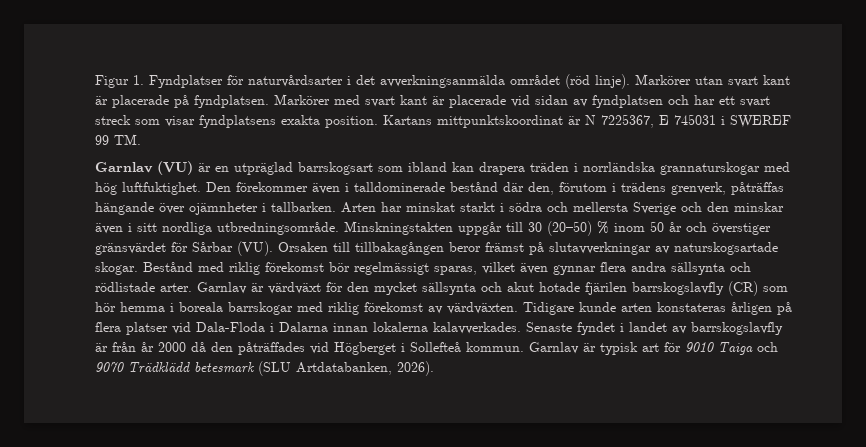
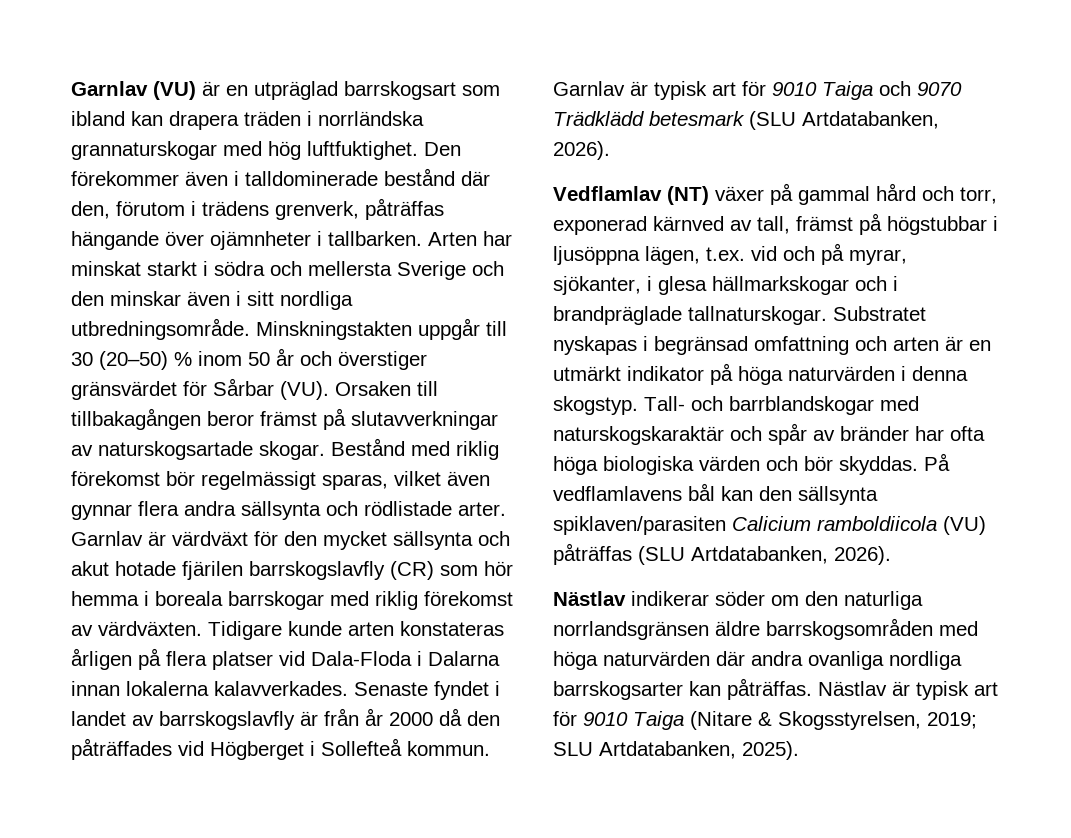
[95,74,790,89] [95,94,770,108] [95,114,791,128] [95,134,141,145] Figur 1. Fyndplatser för naturvårdsarter i det avverkningsanmälda området (röd linje). Markörer utan svart kant är placerade på fyndplatsen. Markörer med svart kant är placerade vid sidan av fyndplatsen och har ett svart streck som visar fyndplatsens exakta position. Kartans mittpunktskoordinat är N 7225367, E 745031 i SWEREF 99 TM. // -> (71, 88) none
(434, 368) none -> [553,183,997,205] [553,213,998,235] [553,243,907,265] [553,276,898,295] [553,306,926,325] [553,336,991,355] [553,363,968,385] [553,396,919,415] [553,423,985,445] [553,453,950,475] [553,483,878,505] [553,516,986,535] [553,543,891,565] [553,591,923,610] [553,618,978,640] [553,651,962,670] [553,678,998,700] [553,711,977,730] [553,741,799,760] // Vedflamlav (NT) växer på gammal hård och torr, exponerad kärnved av tall, främst på högstubbar i ljusöppna lägen, t.ex. vid och på myrar, sjökanter, i glesa hällmarkskogar och i brandpräglade tallnaturskogar. Substratet nyskapas i begränsad omfattning och arten är en utmärkt indikator på höga naturvärden i denna skogstyp. Tall- och barrblandskogar med naturskogskaraktär och spår av bränder har ofta höga biologiska värden och bör skyddas. På vedflamlavens bål kan den sällsynta spiklaven/parasiten Calicium ramboldiicola (VU) påträffas (SLU Artdatabanken, 2026). // Nästlav indikerar söder om den naturliga norrlandsgränsen äldre barrskogsområden med höga naturvärden där andra ovanliga nordliga barrskogsarter kan påträffas. Nästlav är typisk art för 9010 Taiga (Nitare & Skogsstyrelsen, 2019; SLU Artdatabanken, 2025).

